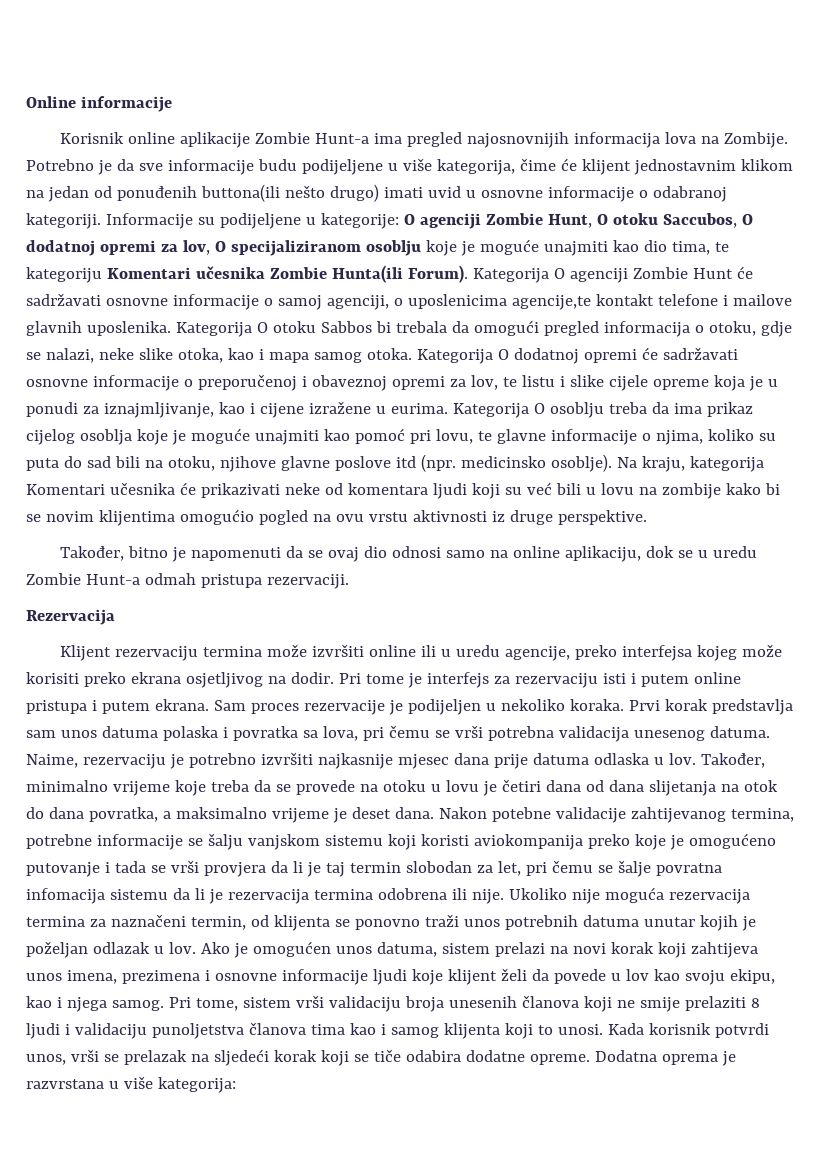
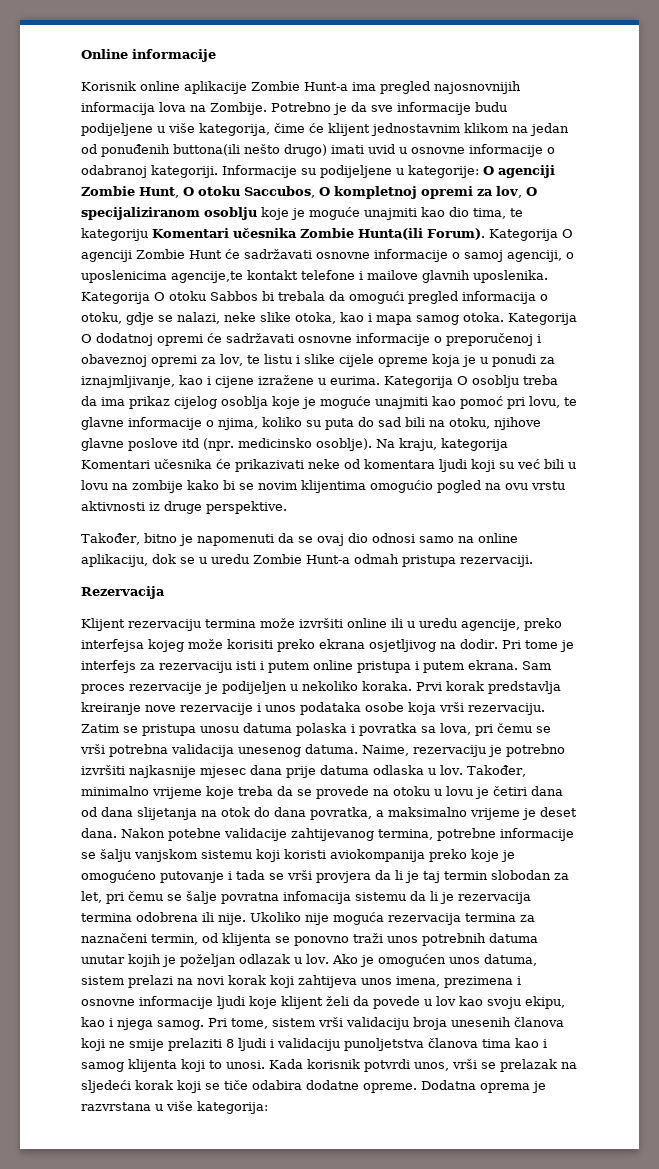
[26,240,95,256] dodatnoj -> [334,186,417,199] kompletnoj
[26,730,97,738] sam unos -> [81,702,545,715] [81,724,239,736] kreiranje nove rezervacije i unos podataka osobe koja vrši rezervaciju. Zatim se pristupa unosu

